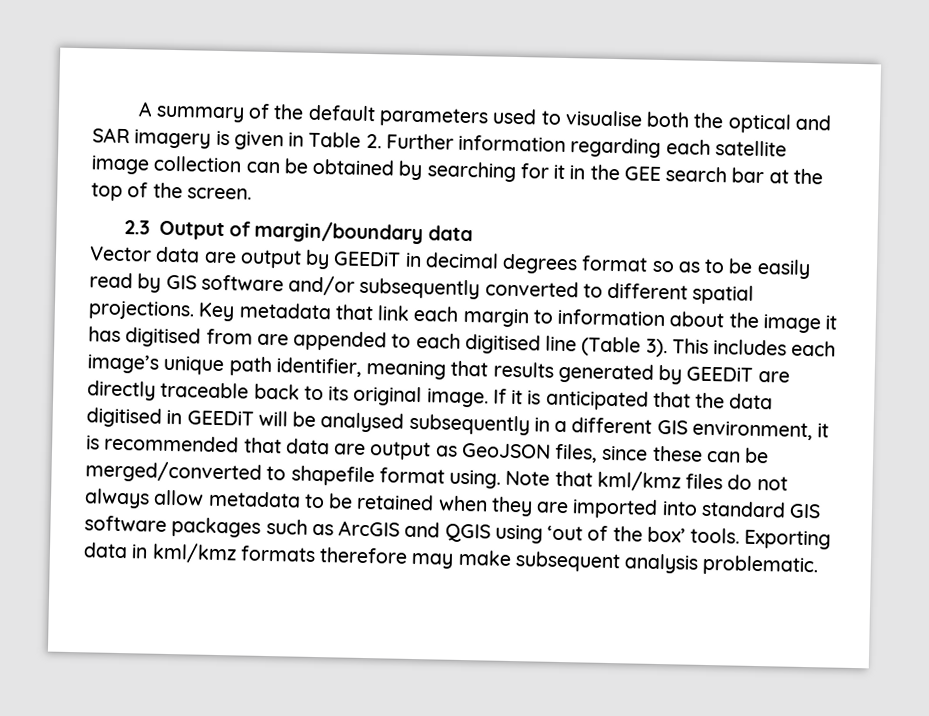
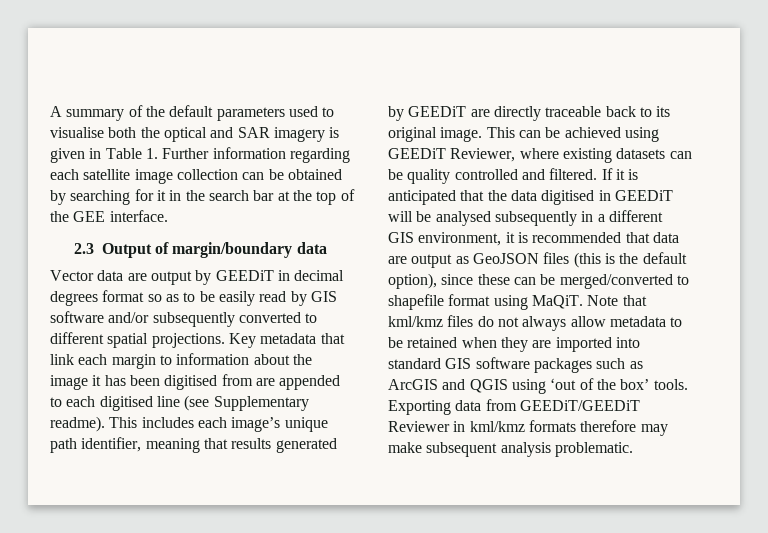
[365,133,382,149] 2. -> [145,148,158,159] 1.
[623,166,661,181] GEE -> (205, 195) none
[186,187,252,200] screen. -> [73,210,168,222] GEE interface.
(121, 334) none -> [129,375,160,386] been
[581,336,668,358] (Table 3). -> [184,395,309,411] [50,416,105,432] (see Supplementary readme).
(489, 398) none -> [486,127,659,142] [388,148,692,163] [388,168,598,184] This can be achieved using GEEDiT Reviewer, where existing datasets can be quality controlled and filtered.
[554,443,599,463] files, -> [543,252,687,268] [388,273,437,289] files (this is the default option),
[449,469,502,489] using. -> [493,295,583,310] using MaQiT.
(128, 550) none -> [485,399,640,411] [388,421,450,432] from GEEDiT/GEEDiT Reviewer

